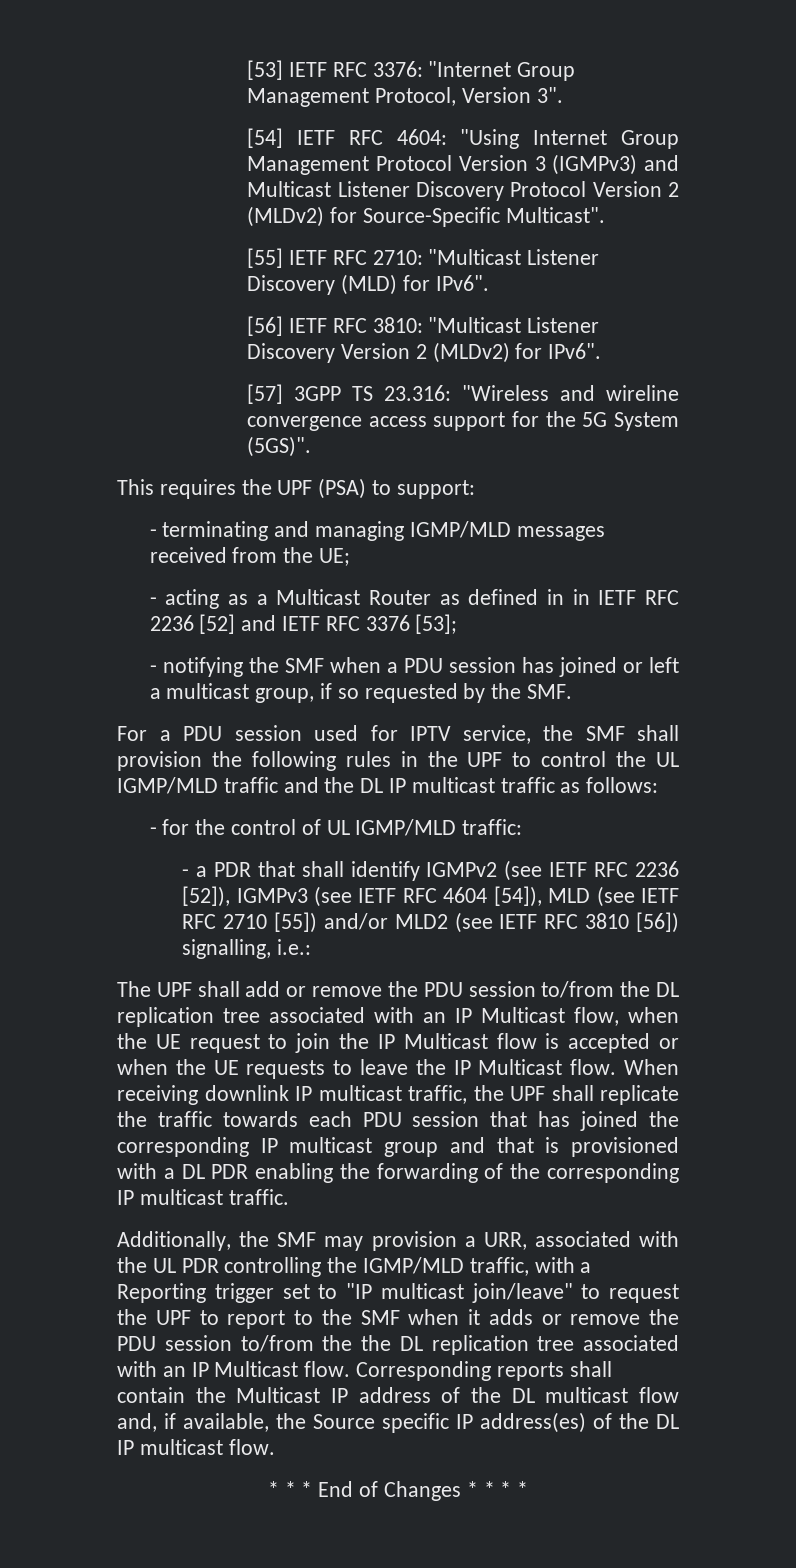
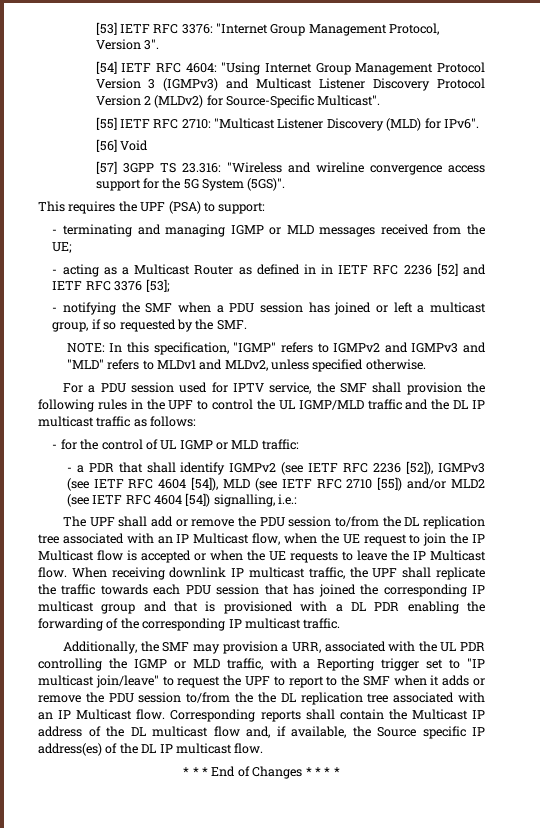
[289,317,600,333] [247,342,602,363] IETF RFC 3810: "Multicast Listener Discovery Version 2 (MLDv2) for IPv6". -> [119,140,148,151] Void
[409,521,511,538] IGMP/MLD -> [230,225,314,235] IGMP or MLD
(572, 691) none -> [66,342,487,355] [66,359,426,372] // NOTE: In this specification, "IGMP" refers to IGMPv2 and IGMPv3 and "MLD" refers to MLDv1 and MLDv2, unless specified otherwise.
[355,819,457,836] IGMP/MLD -> [179,440,259,450] IGMP or MLD
[585,912,679,933] 3810 [56]) -> [153,493,211,507] 4604 [54])
[363,1257,465,1274] IGMP/MLD -> [133,659,220,669] IGMP or MLD

